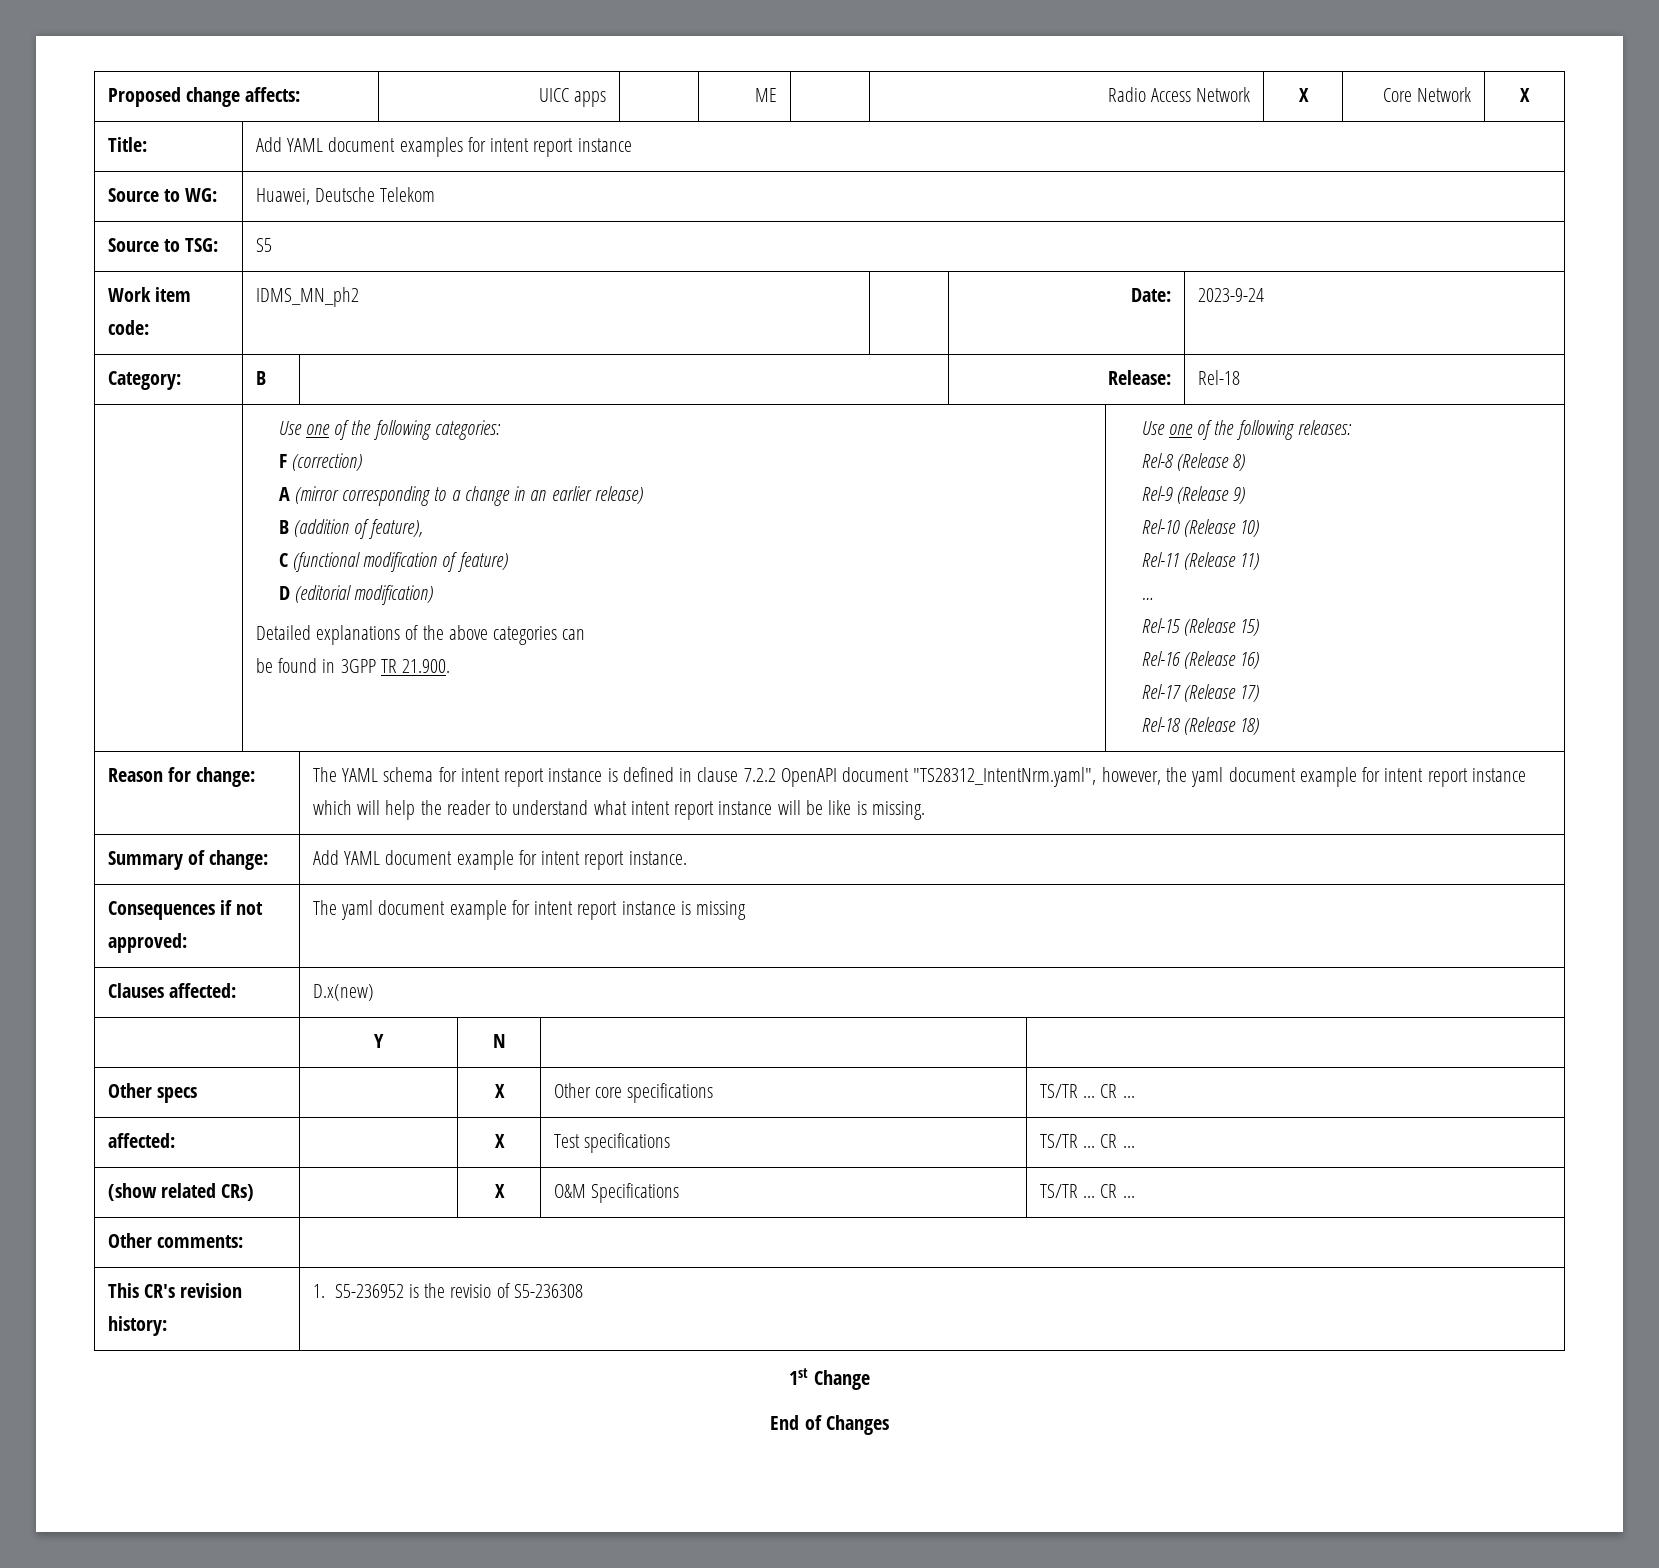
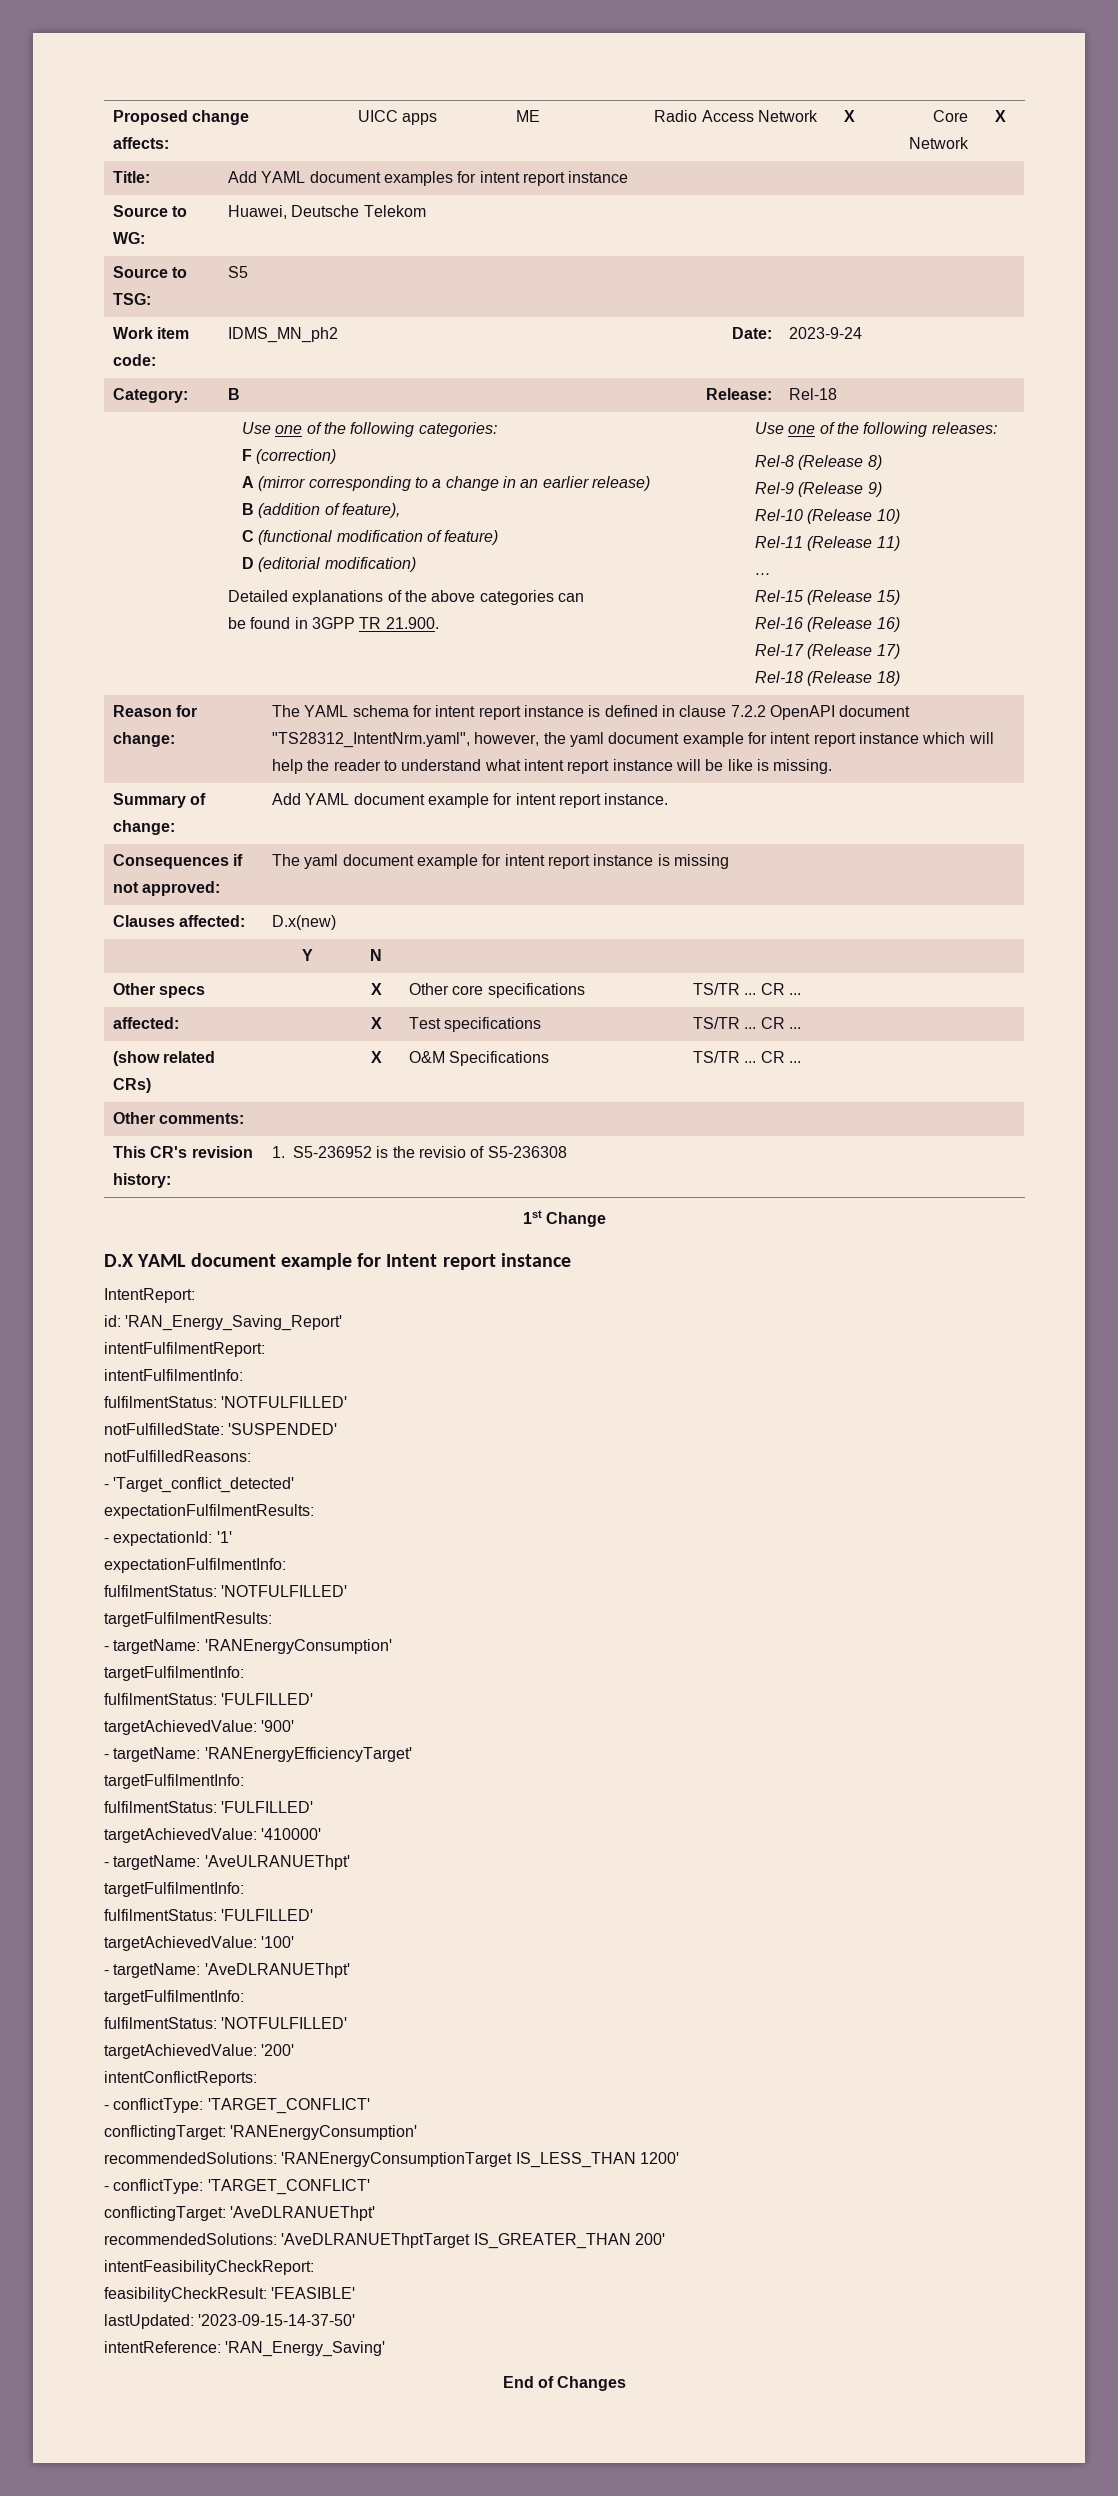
(870, 1380) none -> [104,1253,571,1270] [104,1288,195,1303] [104,1315,343,1331] [104,1342,265,1357] [104,1369,243,1381] [104,1396,348,1408] [104,1423,338,1435] [104,1450,251,1462] [104,1477,295,1493] [104,1504,314,1519] [104,1531,232,1546] [104,1558,286,1573] [104,1585,348,1597] [104,1612,272,1627] [104,1639,392,1654] [104,1666,244,1681] [104,1693,314,1705] [104,1720,295,1735] [104,1747,412,1762] [104,1774,244,1789] [104,1801,314,1813] [104,1828,322,1843] [104,1855,350,1870] [104,1882,244,1897] [104,1909,314,1921] [104,1936,295,1951] [104,1963,350,1978] [104,1990,244,2005] [104,2017,348,2029] [104,2044,295,2059] [104,2071,257,2086] [104,2098,370,2114] [104,2125,418,2140] [104,2152,679,2168] [104,2179,370,2195] [104,2206,376,2221] [104,2233,665,2249] [104,2260,314,2275] [104,2287,356,2302] [104,2314,356,2329] [104,2341,386,2357] // D.X YAML document example for Intent report instance // IntentReport: // id: 'RAN_Energy_Saving_Report' // intentFulfilmentReport: // intentFulfilmentInfo: // fulfilmentStatus: 'NOTFULFILLED' // notFulfilledState: 'SUSPENDED' // notFulfilledReasons: // - 'Target_conflict_detected' // expectationFulfilmentResults: // - expectationId: '1' // expectationFulfilmentInfo: // fulfilmentStatus: 'NOTFULFILLED' // targetFulfilmentResults: // - targetName: 'RANEnergyConsumption' // targetFulfilmentInfo: // fulfilmentStatus: 'FULFILLED' // targetAchievedValue: '900' // - targetName: 'RANEnergyEfficiencyTarget' // targetFulfilmentInfo: // fulfilmentStatus: 'FULFILLED' // targetAchievedValue: '410000' // - targetName: 'AveULRANUEThpt' // targetFulfilmentInfo: // fulfilmentStatus: 'FULFILLED' // targetAchievedValue: '100' // - targetName: 'AveDLRANUEThpt' // targetFulfilmentInfo: // fulfilmentStatus: 'NOTFULFILLED' // targetAchievedValue: '200' // intentConflictReports: // - conflictType: 'TARGET_CONFLICT' // conflictingTarget: 'RANEnergyConsumption' // recommendedSolutions: 'RANEnergyConsumptionTarget IS_LESS_THAN 1200' // - conflictType: 'TARGET_CONFLICT' // conflictingTarget: 'AveDLRANUEThpt' // recommendedSolutions: 'AveDLRANUEThptTarget IS_GREATER_THAN 200' // intentFeasibilityCheckReport: // feasibilityCheckResult: 'FEASIBLE' // lastUpdated: '2023-09-15-14-37-50' // intentReference: 'RAN_Energy_Saving'

